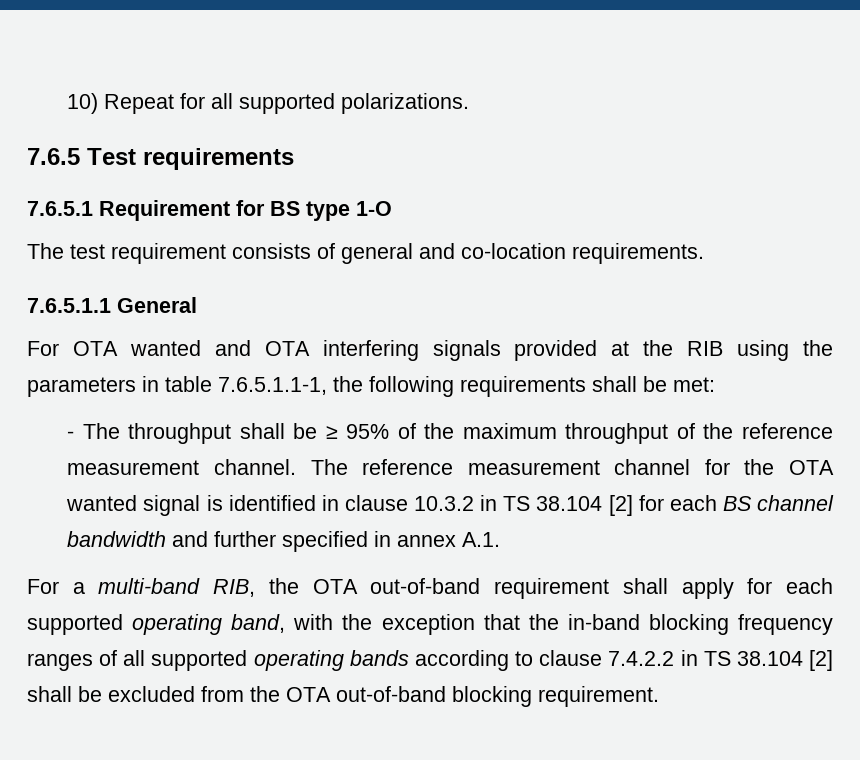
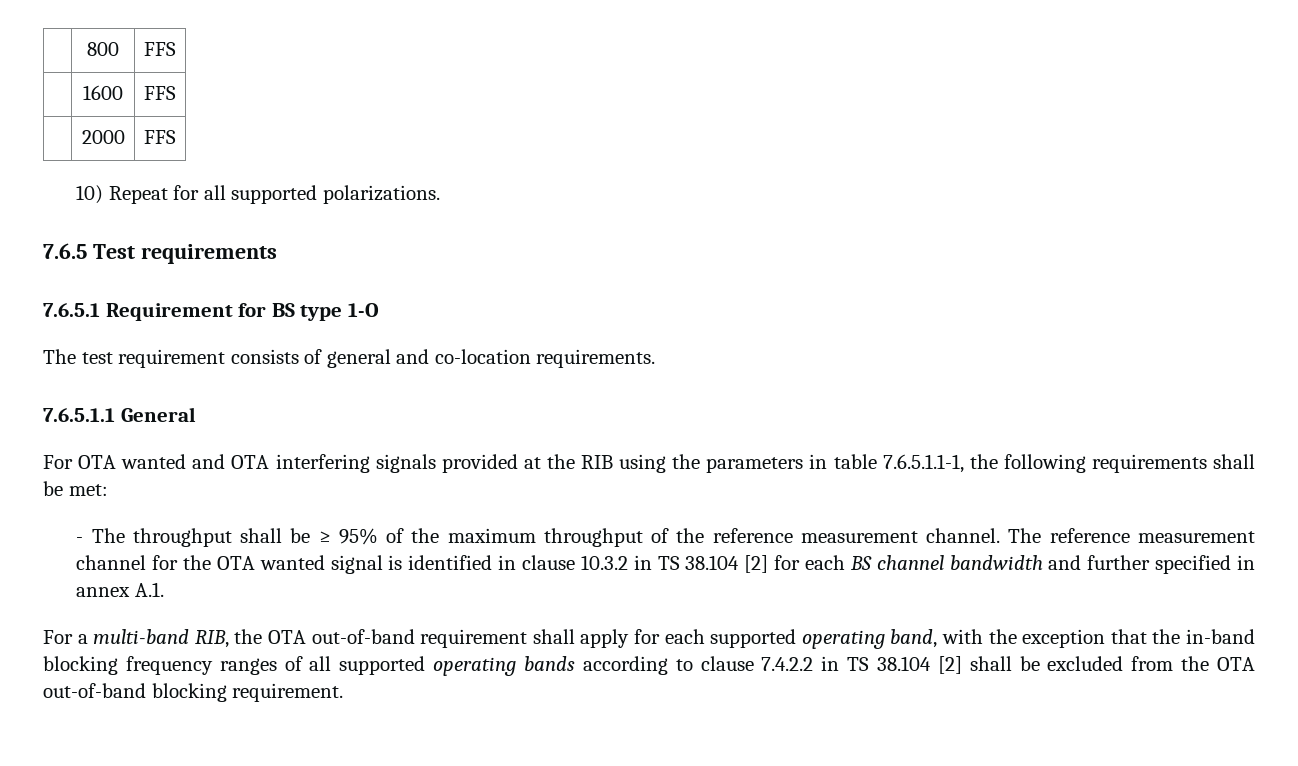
(67, 103) none -> [87,42,119,56] [144,42,176,56] [83,85,123,100] [144,86,176,100] [81,130,125,144] [144,130,176,144] | 800 | FFS // | 1600 | FFS // | 2000 | FFS //

